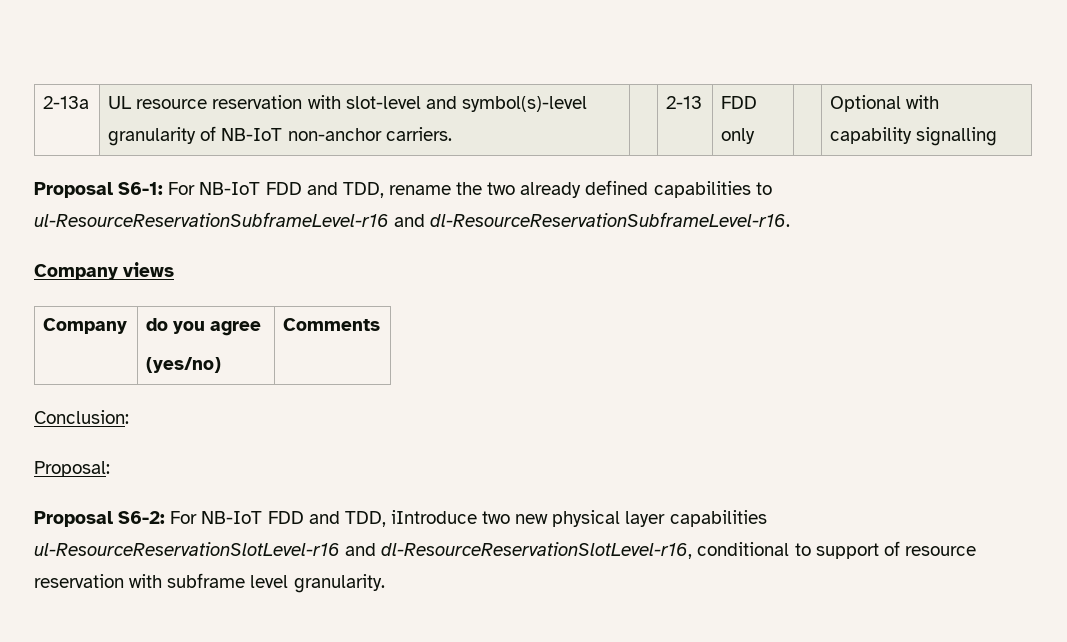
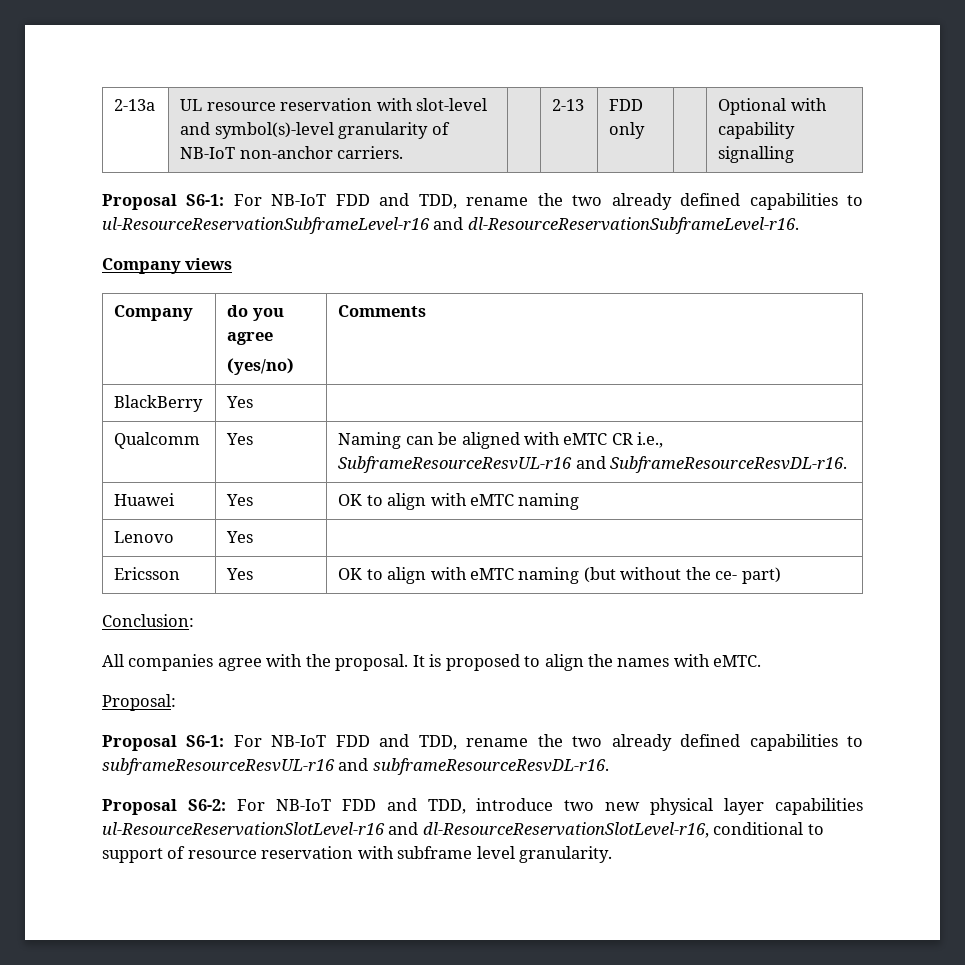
[34,410,129,424] [34,461,110,477] // Conclusion: // Proposal: -> [114,395,204,412] [226,396,254,408] [114,432,201,449] [226,433,254,445] [338,432,664,449] [338,456,848,473] [114,493,176,506] [226,494,254,506] [338,493,580,510] [114,531,175,543] [226,531,254,543] [114,567,181,580] [226,568,254,580] [338,567,781,584] [102,614,194,627] [102,654,762,671] [102,694,176,711] [102,734,863,751] [102,758,609,775] // BlackBerry | Yes | // Qualcomm | Yes | Naming can be aligned with eMTC CR i.e., SubframeResourceResvUL-r16 and SubframeResourceResvDL-r16. // Huawei | Yes | OK to align with eMTC naming // Lenovo | Yes | // Ericsson | Yes | OK to align with eMTC naming (but without the ce- part) // Conclusion: // All companies agree with the proposal. It is proposed to align the names with eMTC. // Proposal: // Proposal S6-1: For NB-IoT FDD and TDD, rename the two already defined capabilities to subframeResourceResvUL-r16 and subframeResourceResvDL-r16.
[390,510,477,524] iIntroduce -> [476,798,554,811] introduce

